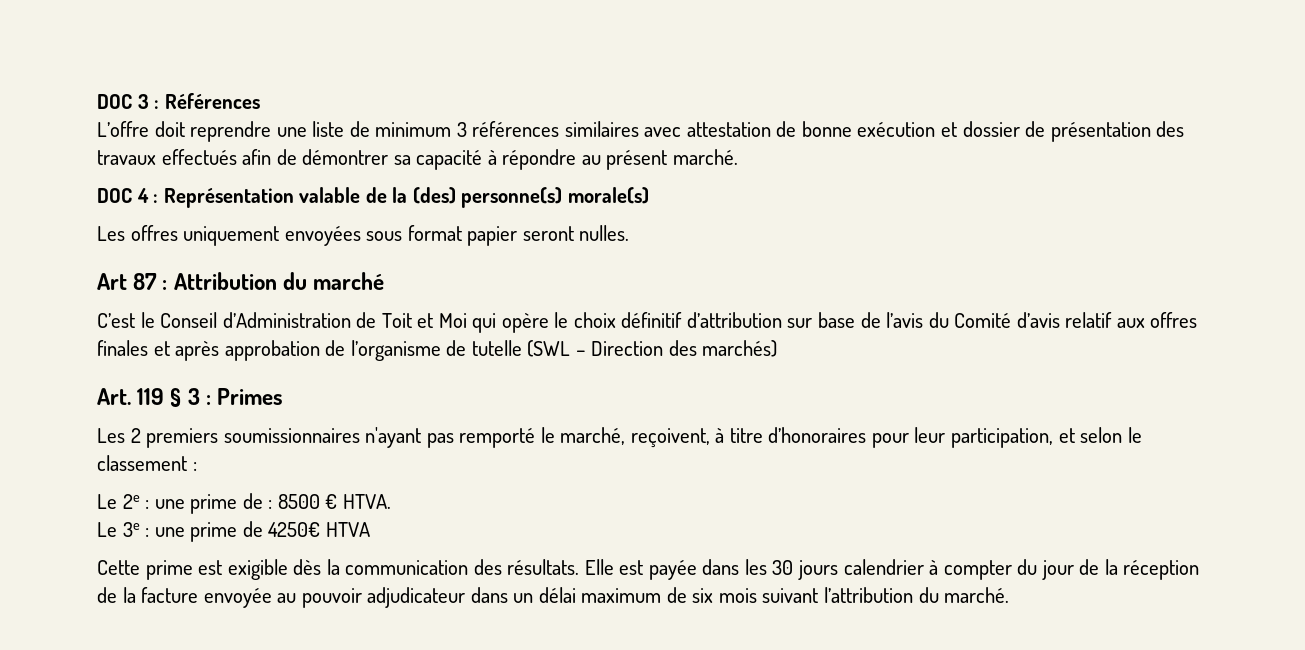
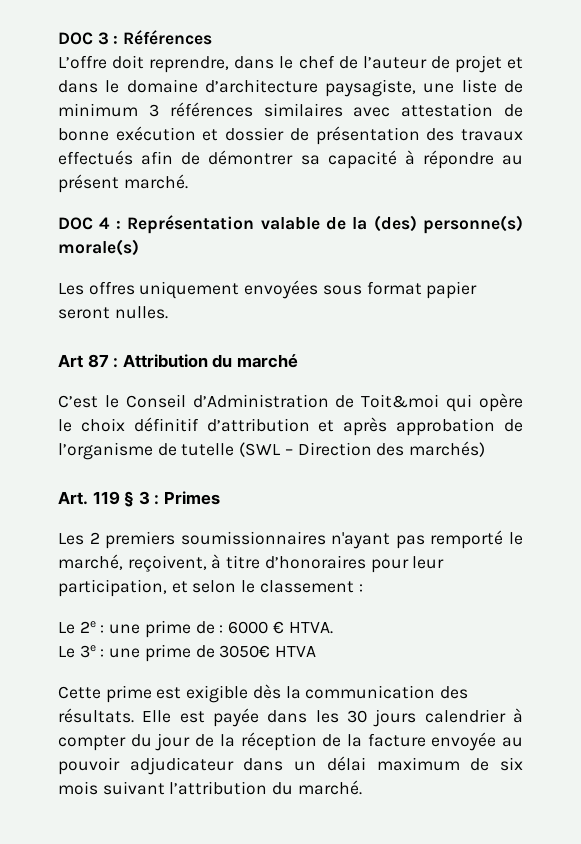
[190,121,272,142] reprendre -> [149,55,524,73] [58,79,417,97] reprendre, dans le chef de l’auteur de projet et dans le domaine d’architecture paysagiste,
[381,313,467,328] Toit et Moi -> [361,394,440,408] Toit&moi
[787,312,1198,328] [97,340,148,356] sur base de l’avis du Comité d’avis relatif aux offres finales -> (310, 425) none
[277,494,320,509] 8500 -> [228,621,269,634] 6000
[268,522,321,537] 4250€ -> [219,645,271,658] 3050€

